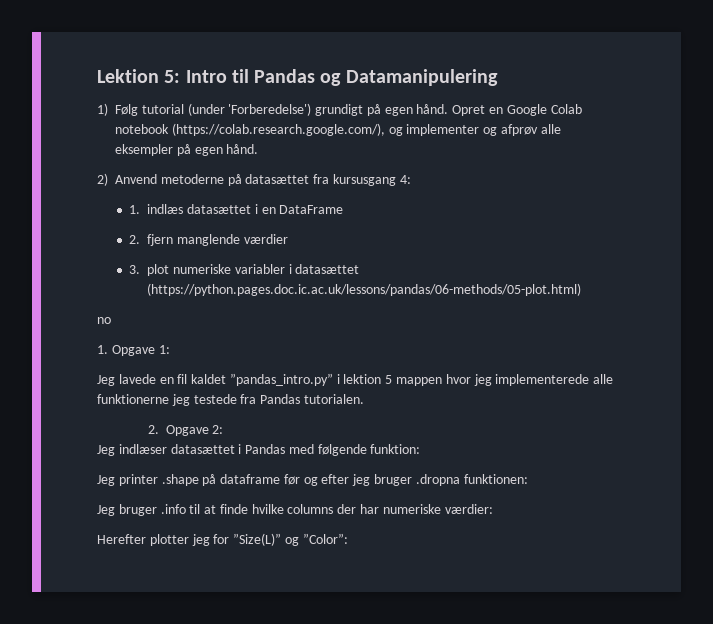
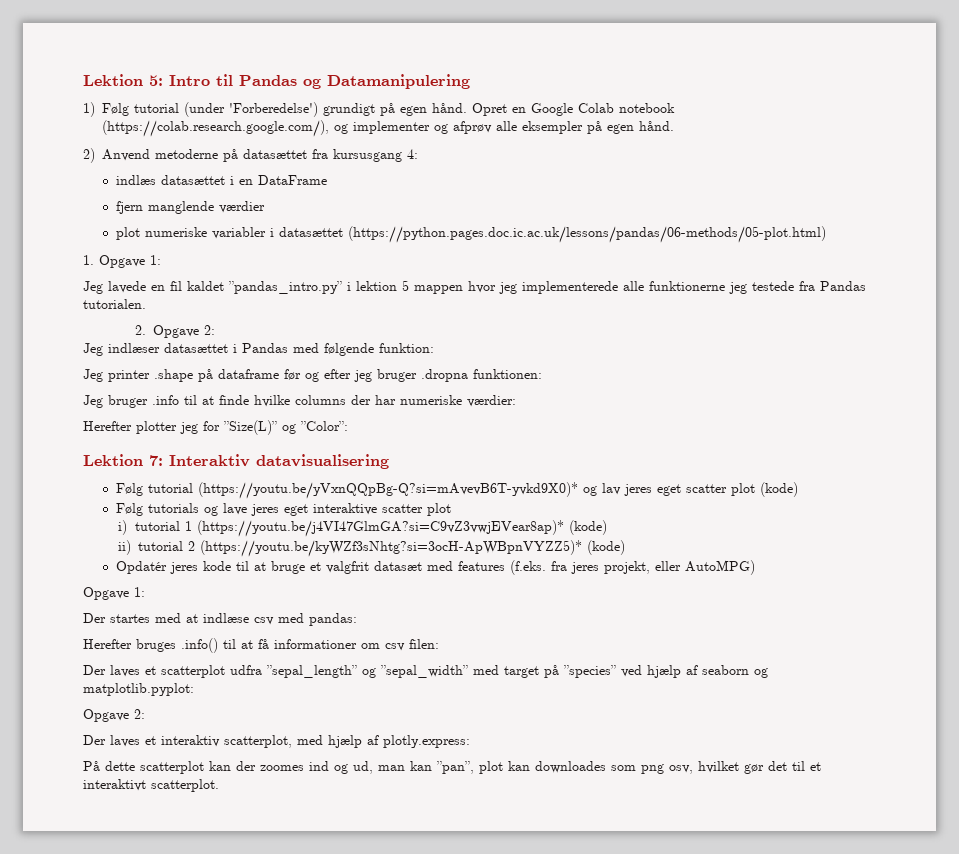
[129,205,141,214] 1. -> (418, 154) none
[129,235,141,244] 2. -> (327, 180) none
[129,265,141,274] 3. -> (265, 207) none
[97,317,111,324] // no -> (826, 234) none
(348, 538) none -> [83,454,389,469] [115,482,798,499] [115,503,451,516] [117,520,607,537] [117,540,625,557] [115,560,755,575] [83,587,145,600] [83,613,357,626] [83,638,439,653] [83,665,768,678] [83,683,194,696] [83,709,145,722] [83,735,470,748] [83,761,821,774] [83,779,219,792] // Lektion 7: Interaktiv datavisualisering // Følg tutorial (https://youtu.be/yVxnQQpBg-Q?si=mAvevB6T-yvkd9X0)* og lav jeres eget scatter plot (kode) // Følg tutorials og lave jeres eget interaktive scatter plot // i) tutorial 1 (https://youtu.be/j4VI47GlmGA?si=C9vZ3vwjEVear8ap)* (kode) // ii) tutorial 2 (https://youtu.be/kyWZf3sNhtg?si=3ocH-ApWBpnVYZZ5)* (kode) // Opdatér jeres kode til at bruge et valgfrit datasæt med features (f.eks. fra jeres projekt, eller AutoMPG) // Opgave 1: // Der startes med at indlæse csv med pandas: // Herefter bruges .info() til at få informationer om csv filen: // Der laves et scatterplot udfra ”sepal_length” og ”sepal_width” med target på ”species” ved hjælp af seaborn og matplotlib.pyplot: // Opgave 2: // Der laves et interaktiv scatterplot, med hjælp af plotly.express: // På dette scatterplot kan der zoomes ind og ud, man kan ”pan”, plot kan downloades som png osv, hvilket gør det til et interaktivt scatterplot.

